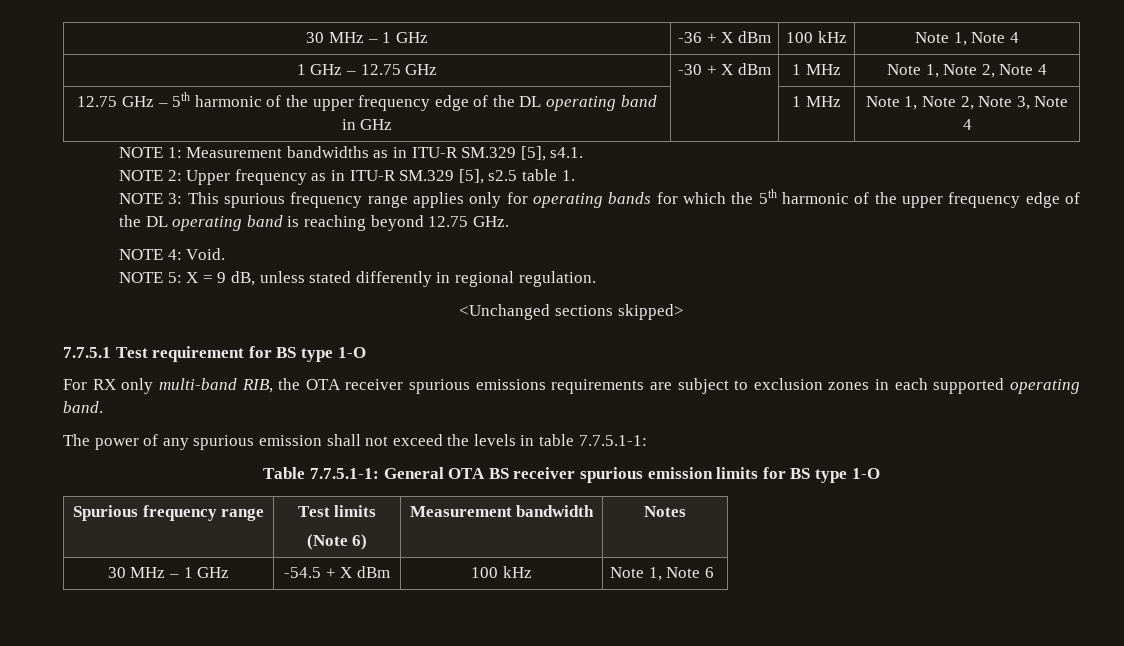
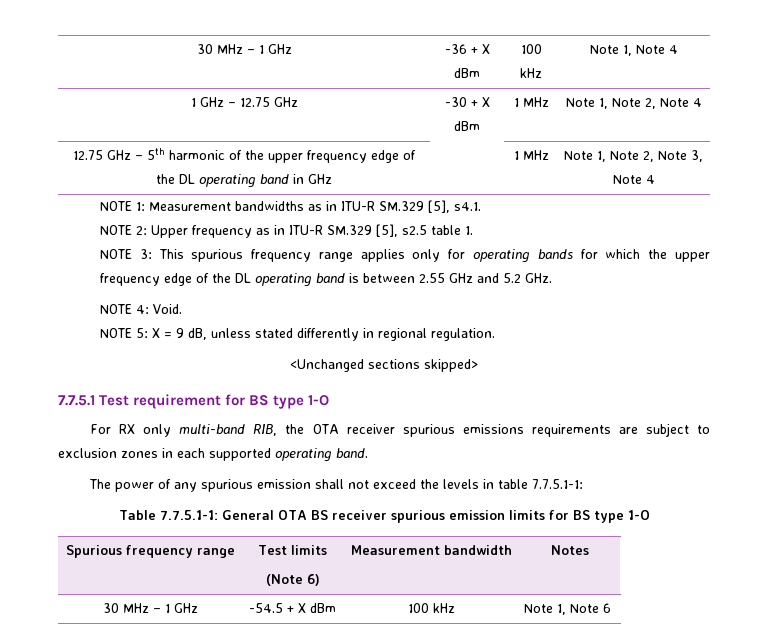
[758,189,897,204] 5th harmonic of the -> (668, 254) none
[304,215,469,231] reaching beyond 12.75 -> [362,273,521,283] between 2.55 GHz and 5.2

